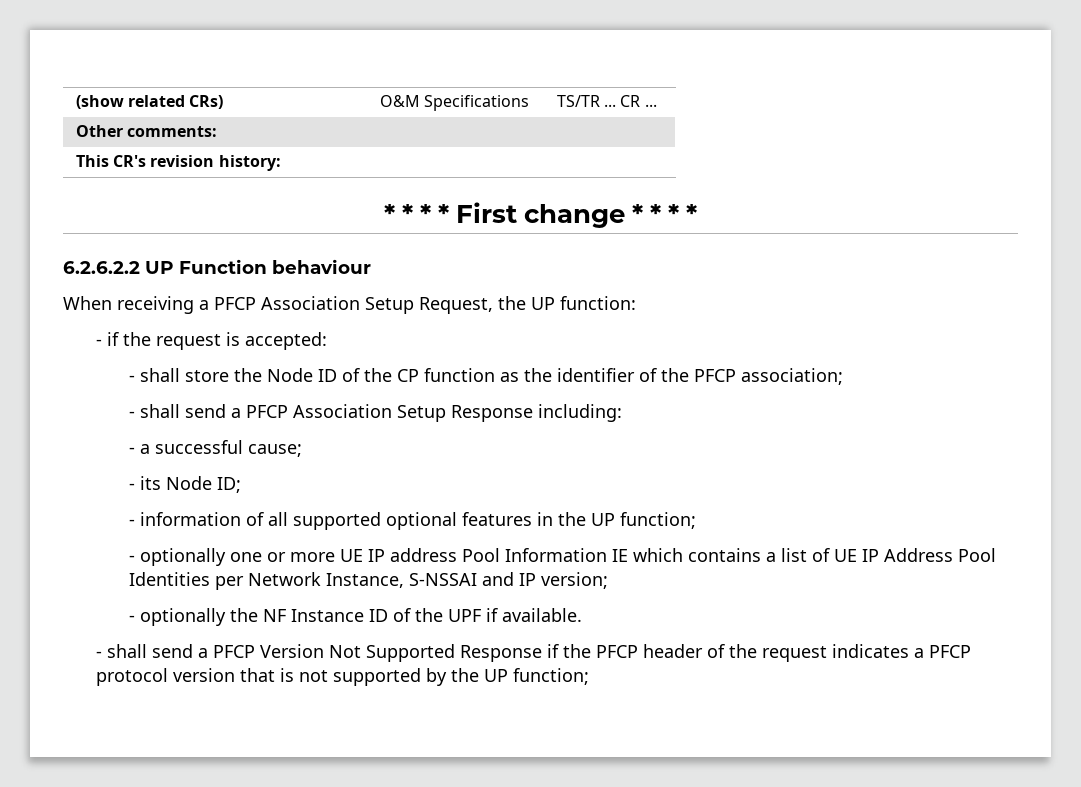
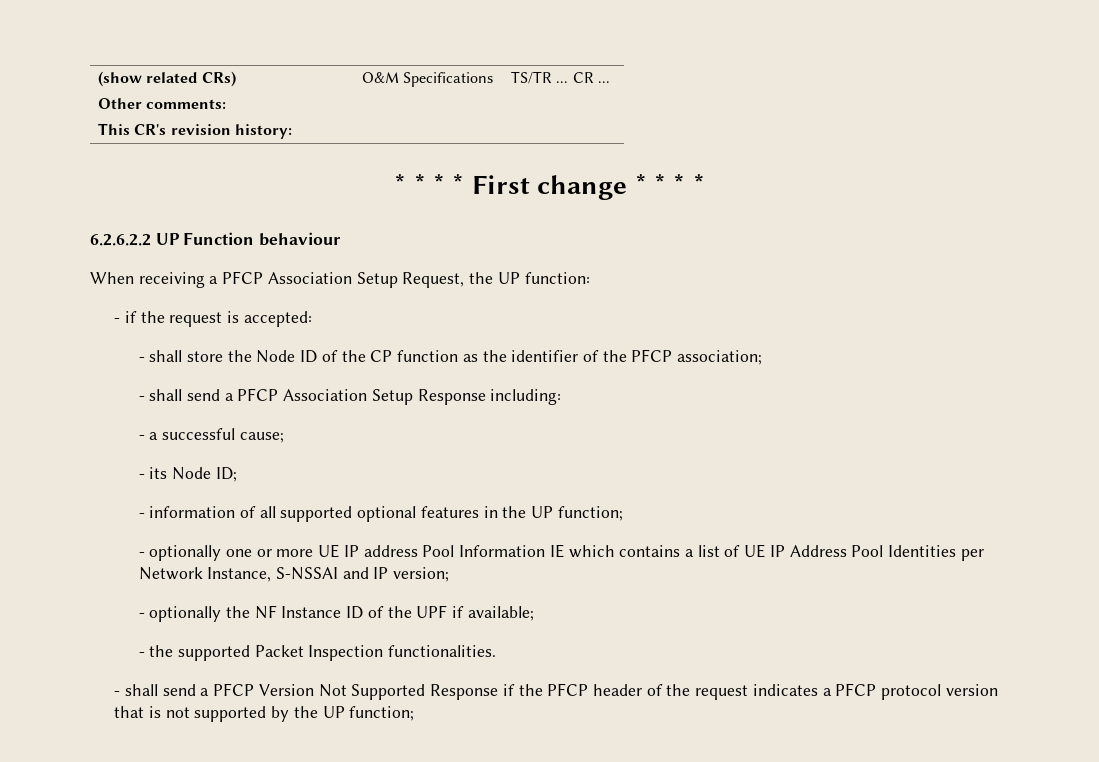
[501,608,582,622] available. -> [467,606,534,621] [138,645,497,661] available; // - the supported Packet Inspection functionalities.

